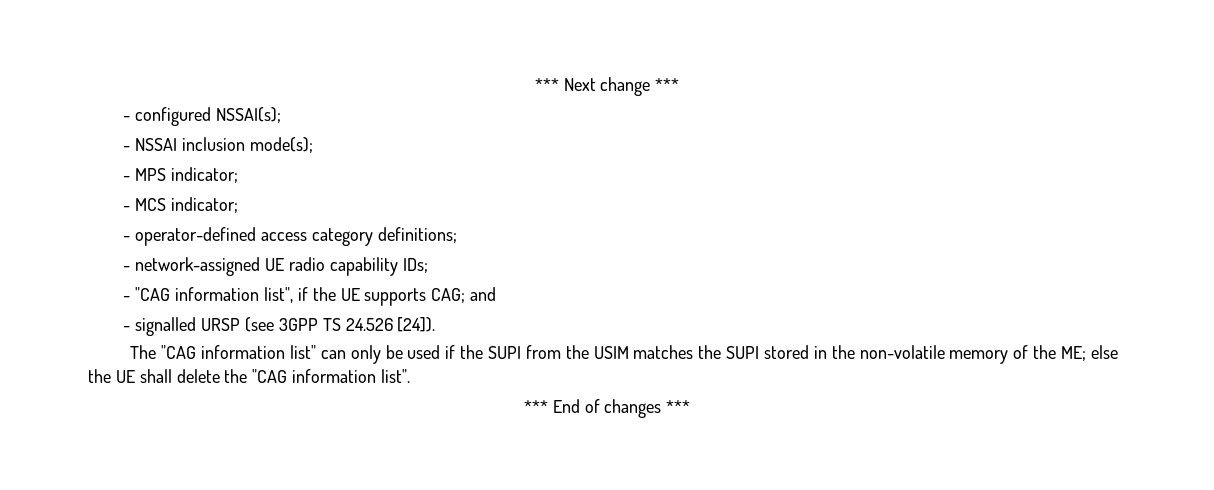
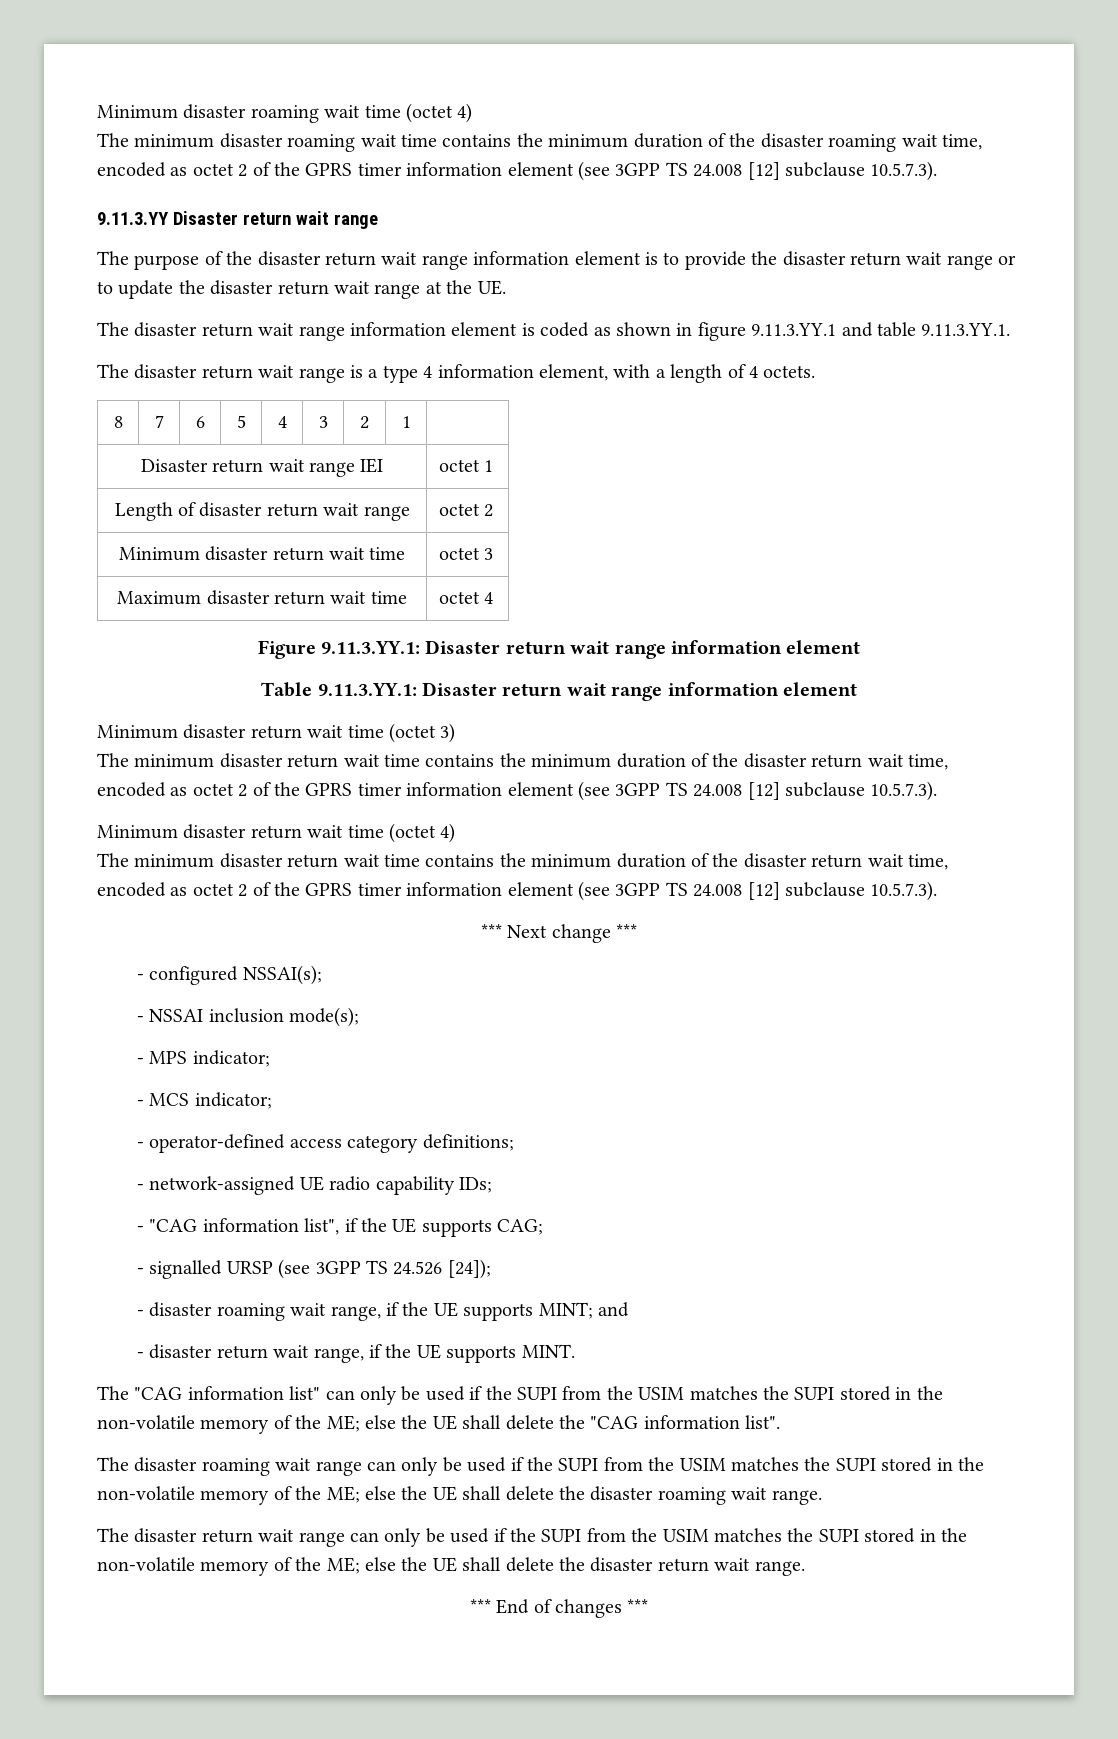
(534, 84) none -> [97,103,473,123] [97,133,982,152] [97,161,938,181] [97,211,378,229] [97,251,1017,270] [97,280,506,299] [97,322,1011,341] [97,364,816,383] [113,416,123,428] [154,415,164,428] [195,416,205,428] [236,415,246,428] [277,416,287,428] [318,416,328,428] [360,416,369,429] [401,416,411,428] [140,458,384,477] [438,459,494,472] [114,502,410,521] [438,503,494,517] [118,546,406,561] [438,547,494,560] [117,590,407,605] [438,591,494,604] [257,640,861,659] [261,682,857,701] [97,723,456,743] [97,753,948,770] [97,781,938,801] [97,823,456,843] [97,853,948,870] [97,881,938,901] Minimum disaster roaming wait time (octet 4) // The minimum disaster roaming wait time contains the minimum duration of the disaster roaming wait time, encoded as octet 2 of the GPRS timer information element (see 3GPP TS 24.008 [12] subclause 10.5.7.3). // 9.11.3.YY Disaster return wait range // The purpose of the disaster return wait range information element is to provide the disaster return wait range or to update the disaster return wait range at the UE. // The disaster return wait range information element is coded as shown in figure 9.11.3.YY.1 and table 9.11.3.YY.1. // The disaster return wait range is a type 4 information element, with a length of 4 octets. // 8 | 7 | 6 | 5 | 4 | 3 | 2 | 1 | // Disaster return wait range IEI | octet 1 // Length of disaster return wait range | octet 2 // Minimum disaster return wait time | octet 3 // Maximum disaster return wait time | octet 4 // Figure 9.11.3.YY.1: Disaster return wait range information element // Table 9.11.3.YY.1: Disaster return wait range information element // Minimum disaster return wait time (octet 3) // The minimum disaster return wait time contains the minimum duration of the disaster return wait time, encoded as octet 2 of the GPRS timer information element (see 3GPP TS 24.008 [12] subclause 10.5.7.3). // Minimum disaster return wait time (octet 4) // The minimum disaster return wait time contains the minimum duration of the disaster return wait time, encoded as octet 2 of the GPRS timer information element (see 3GPP TS 24.008 [12] subclause 10.5.7.3). //
[470,287,497,301] and -> (544, 1227) none
[397,317,436,332] [24]). -> [447,1259,491,1279] [136,1302,629,1321] [136,1344,575,1363] [24]); // - disaster roaming wait range, if the UE supports MINT; and // - disaster return wait range, if the UE supports MINT.
(411, 376) none -> [97,1457,984,1476] [97,1486,822,1505] [97,1528,967,1547] [97,1557,805,1576] // The disaster roaming wait range can only be used if the SUPI from the USIM matches the SUPI stored in the non-volatile memory of the ME; else the UE shall delete the disaster roaming wait range. // The disaster return wait range can only be used if the SUPI from the USIM matches the SUPI stored in the non-volatile memory of the ME; else the UE shall delete the disaster return wait range.

